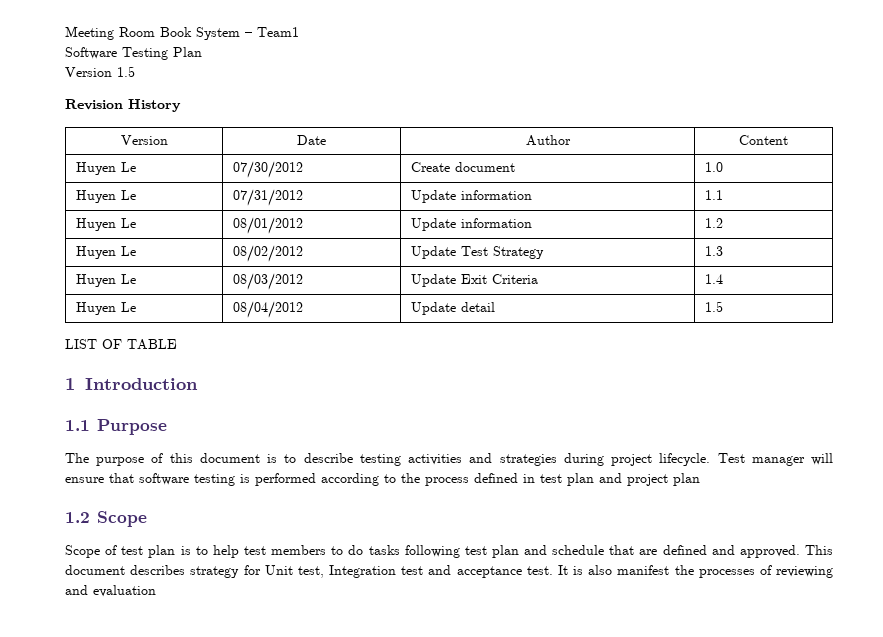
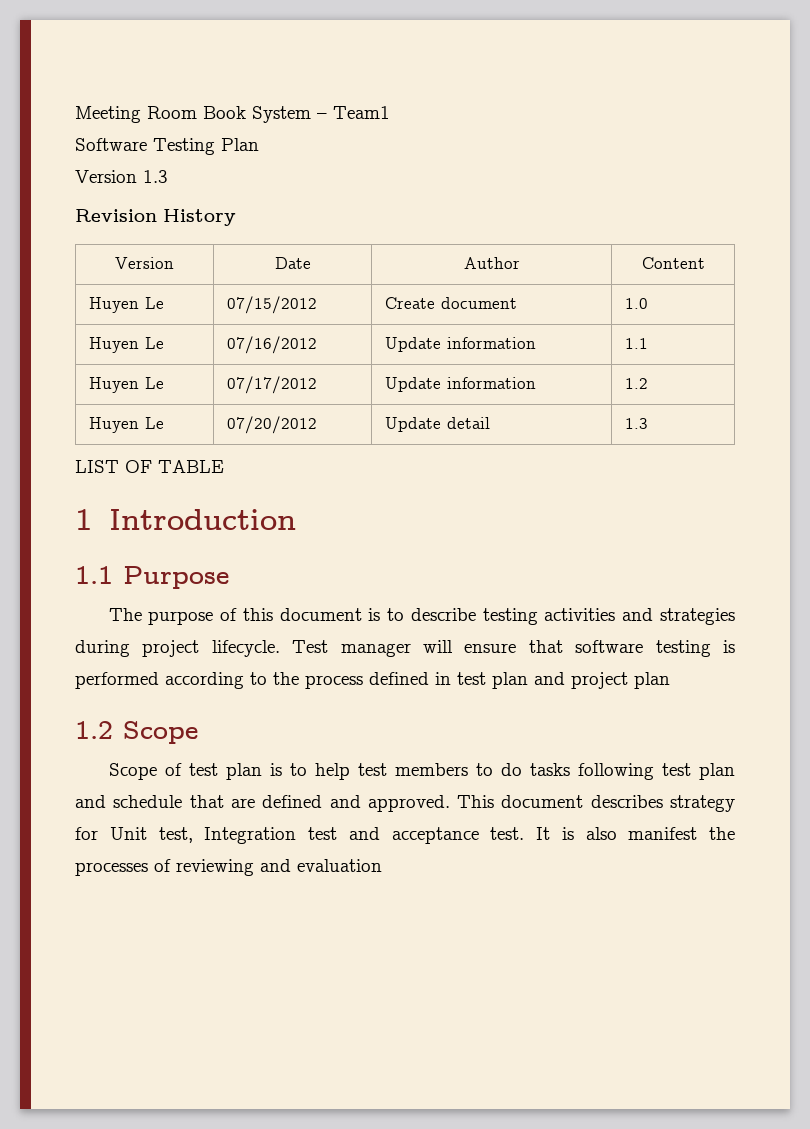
[117,66,135,77] 1.5 -> [143,170,168,183] 1.3
[233,161,304,178] 07/30/2012 -> [226,296,317,314] 07/15/2012
[233,189,304,206] 07/31/2012 -> [226,336,317,354] 07/16/2012
[233,217,304,234] 08/01/2012 -> [226,376,317,394] 07/17/2012
[233,245,304,262] [411,246,545,259] [705,246,724,256] [76,274,137,287] [233,273,304,290] [411,274,539,287] [705,274,724,284] [76,302,137,315] [233,301,304,318] 08/02/2012 | Update Test Strategy | 1.3 // Huyen Le | 08/03/2012 | Update Exit Criteria | 1.4 // Huyen Le | 08/04/2012 -> [226,416,317,434] 07/20/2012
[705,301,724,312] 1.5 -> [624,418,648,429] 1.3

